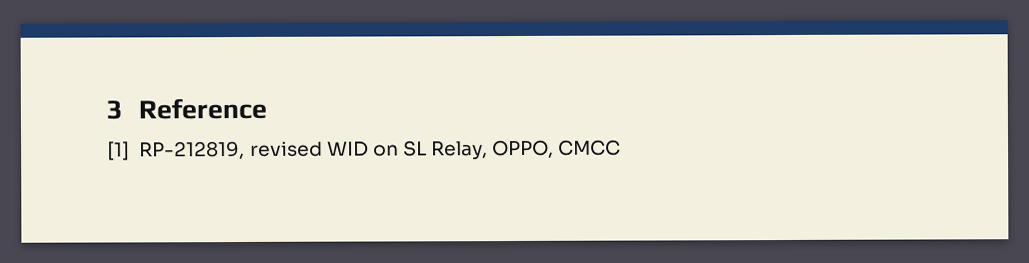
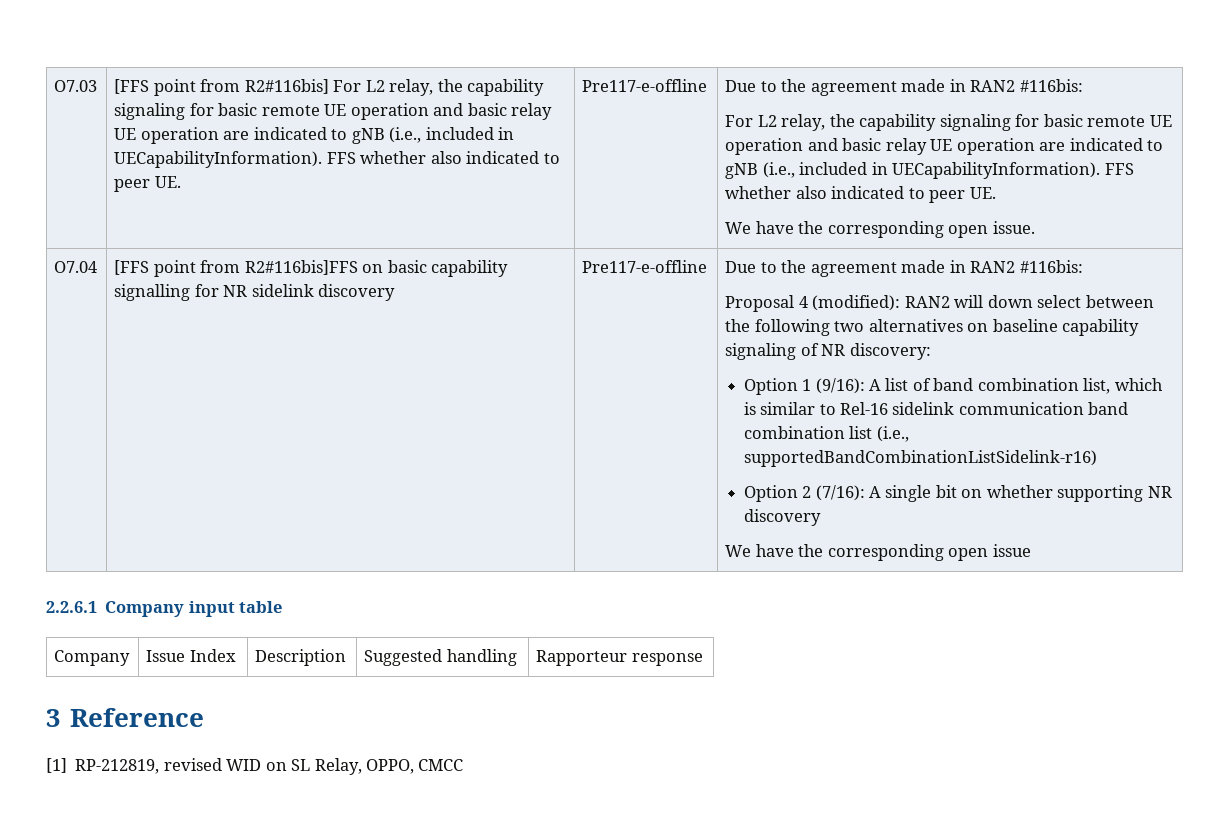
(106, 110) none -> [54,80,98,92] [114,79,545,96] [114,103,553,120] [114,127,515,144] [114,151,560,168] [114,176,181,192] [582,79,708,92] [725,79,1083,96] [725,114,1172,131] [725,138,1164,155] [725,162,1134,179] [725,186,996,203] [725,221,1035,238] [54,261,98,273] [114,260,509,277] [114,284,396,301] [582,260,708,273] [725,260,1083,277] [725,295,1154,312] [725,319,1140,336] [725,343,931,360] [743,378,1163,395] [743,402,1129,415] [743,426,909,442] [743,450,1097,467] [743,485,1172,502] [743,509,821,526] [725,544,1031,561] [46,601,283,617] [54,650,131,666] [146,649,236,662] [255,649,347,666] [364,649,517,666] [536,650,703,666] O7.03 | [FFS point from R2#116bis] For L2 relay, the capability signaling for basic remote UE operation and basic relay UE operation are indicated to gNB (i.e., included in UECapabilityInformation). FFS whether also indicated to peer UE. | Pre117-e-offline | Due to the agreement made in RAN2 #116bis: // For L2 relay, the capability signaling for basic remote UE operation and basic relay UE operation are indicated to gNB (i.e., included in UECapabilityInformation). FFS whether also indicated to peer UE. // We have the corresponding open issue. // O7.04 | [FFS point from R2#116bis]FFS on basic capability signalling for NR sidelink discovery | Pre117-e-offline | Due to the agreement made in RAN2 #116bis: // Proposal 4 (modified): RAN2 will down select between the following two alternatives on baseline capability signaling of NR discovery: // Option 1 (9/16): A list of band combination list, which is similar to Rel-16 sidelink communication band combination list (i.e., supportedBandCombinationListSidelink-r16) // Option 2 (7/16): A single bit on whether supporting NR discovery // We have the corresponding open issue // 2.2.6.1 Company input table // Company | Issue Index | Description | Suggested handling | Rapporteur response //

